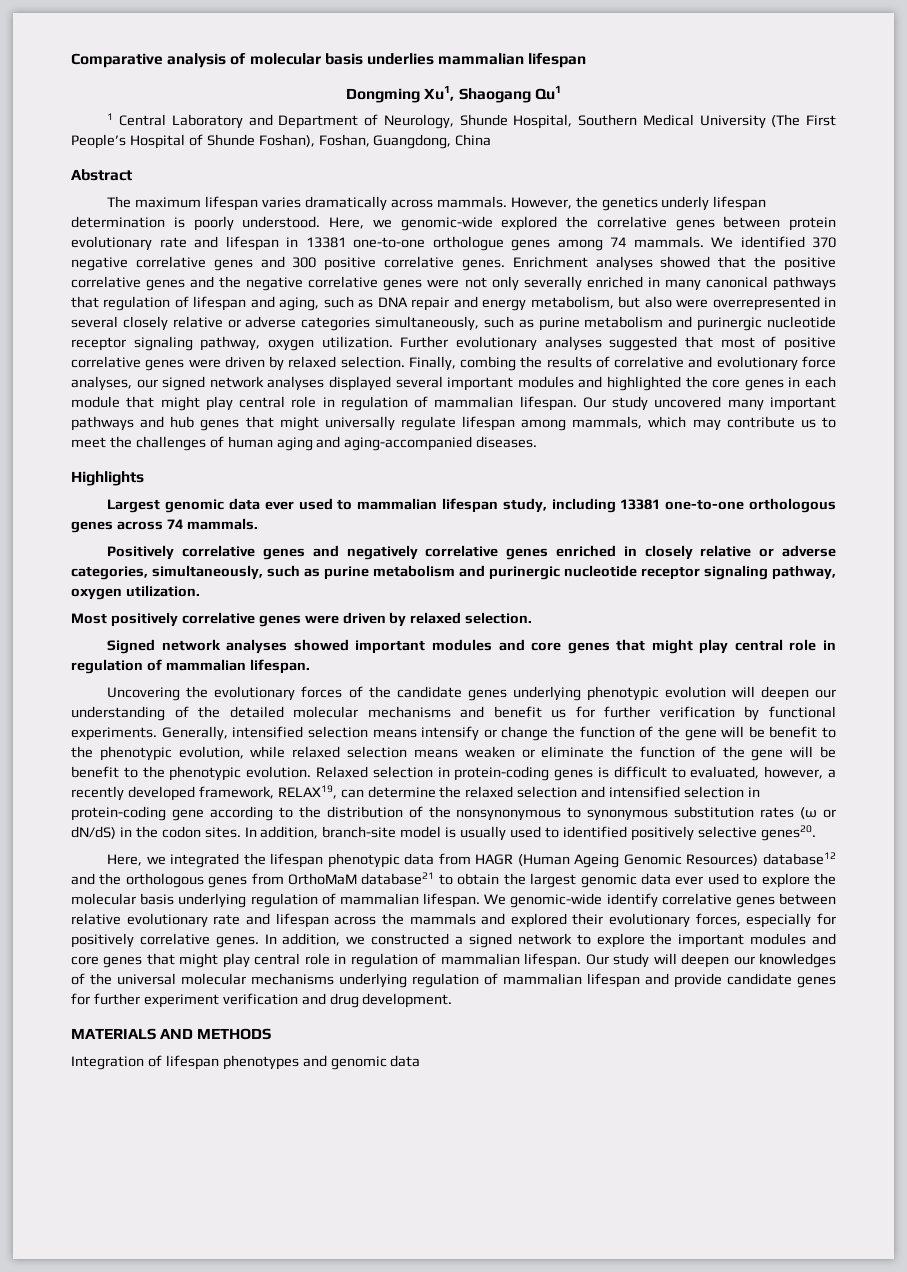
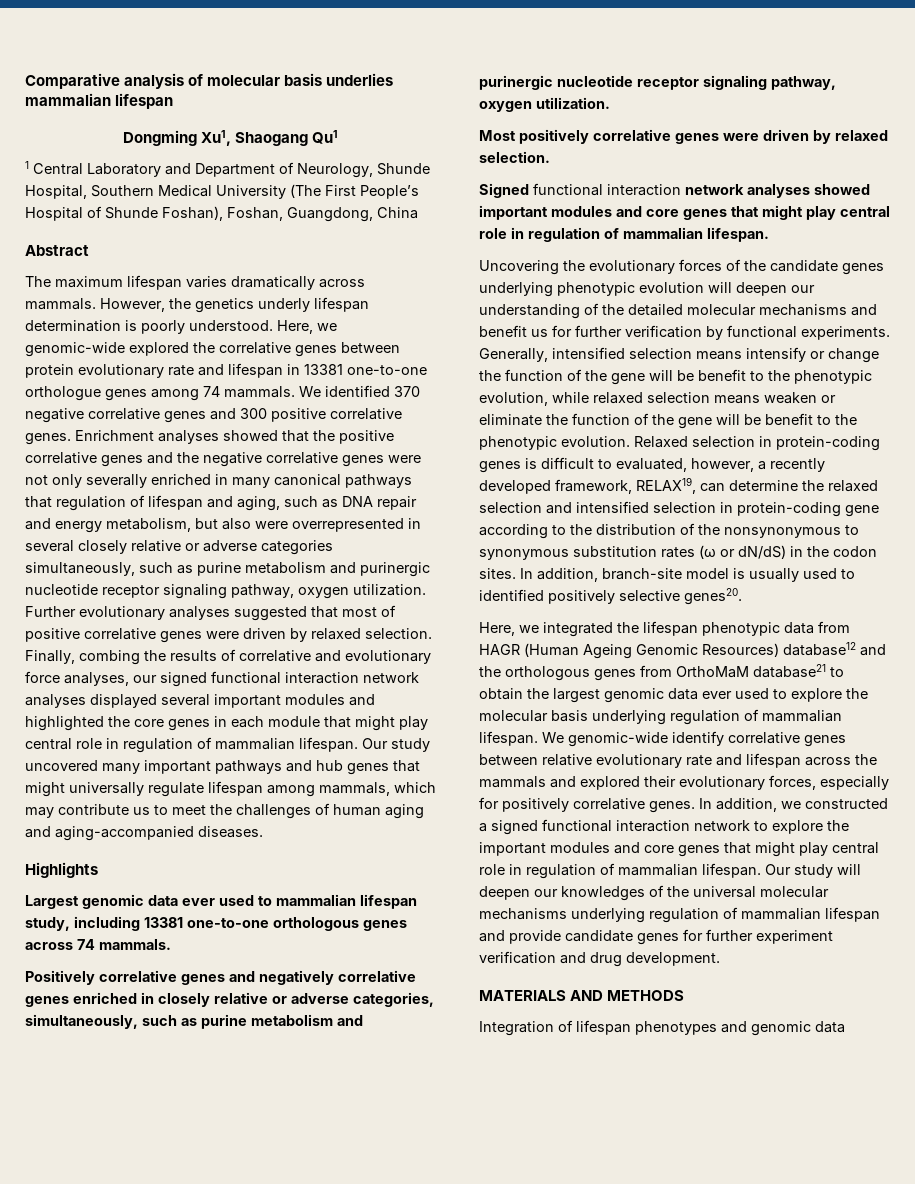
(206, 383) none -> [211,671,359,684] functional interaction
(156, 646) none -> [533,183,681,196] functional interaction
(512, 940) none -> [542,819,690,832] functional interaction

